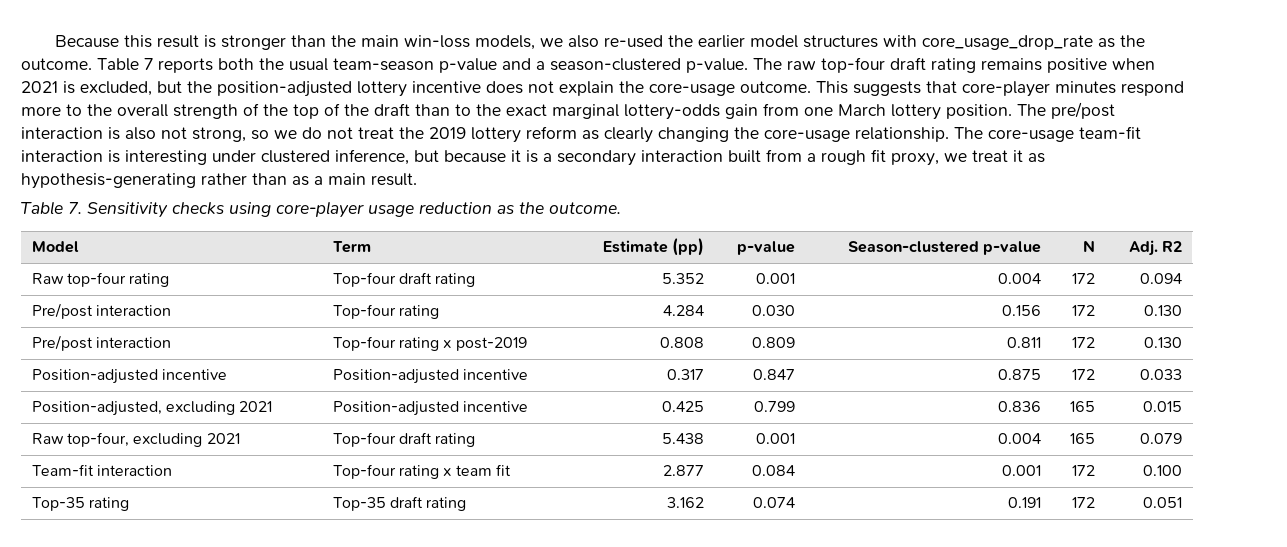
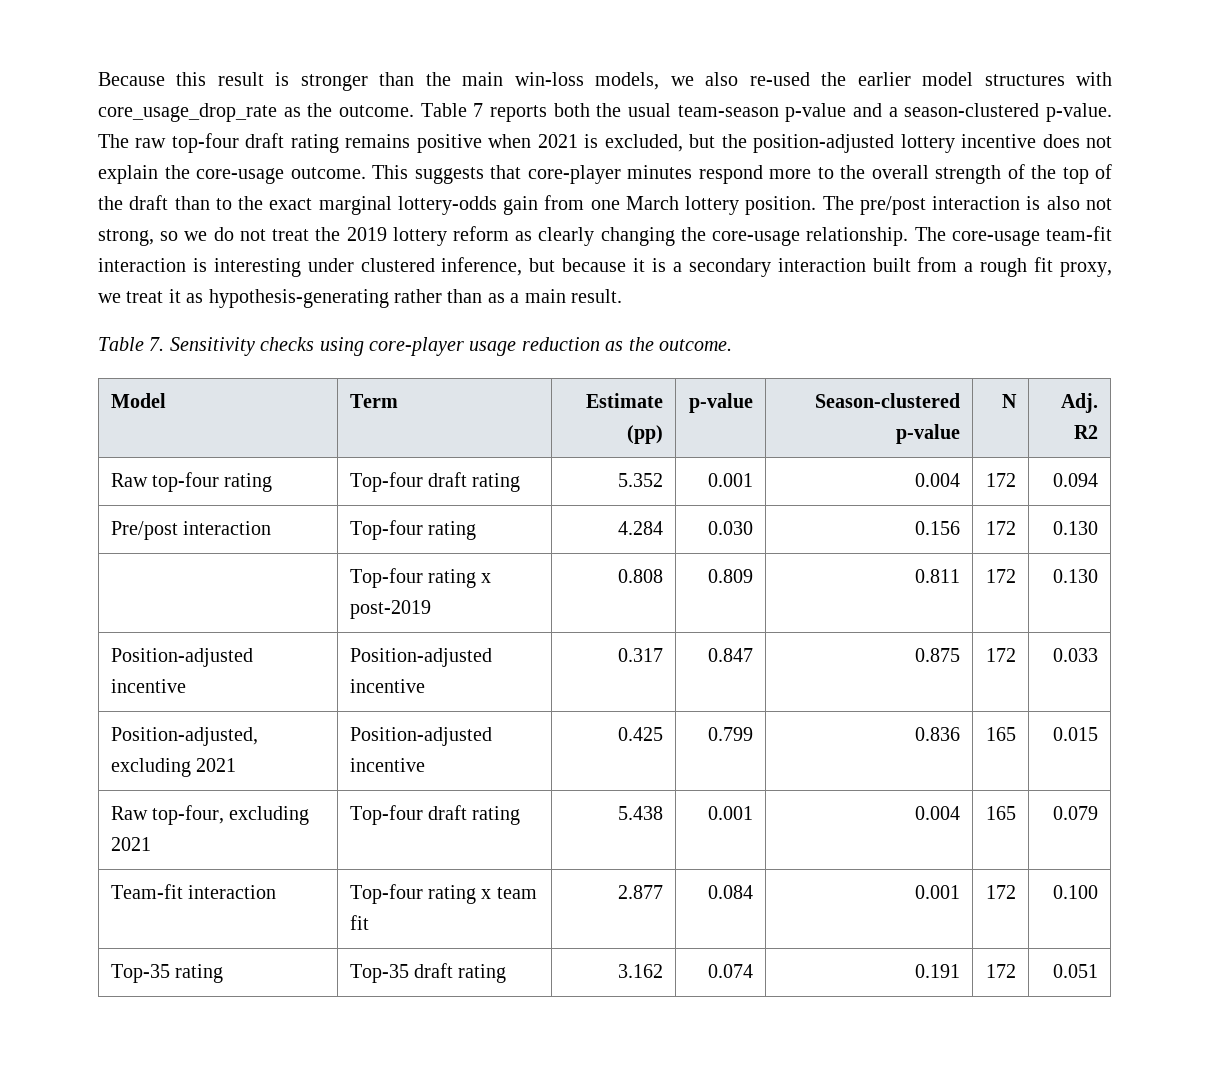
[31,335,172,351] Pre/post interaction -> (1099, 528) none

